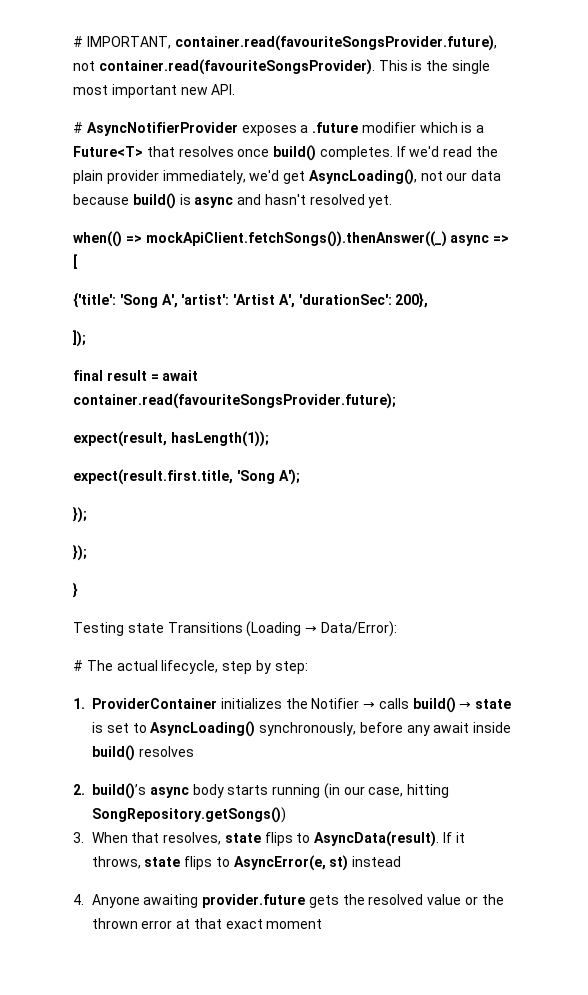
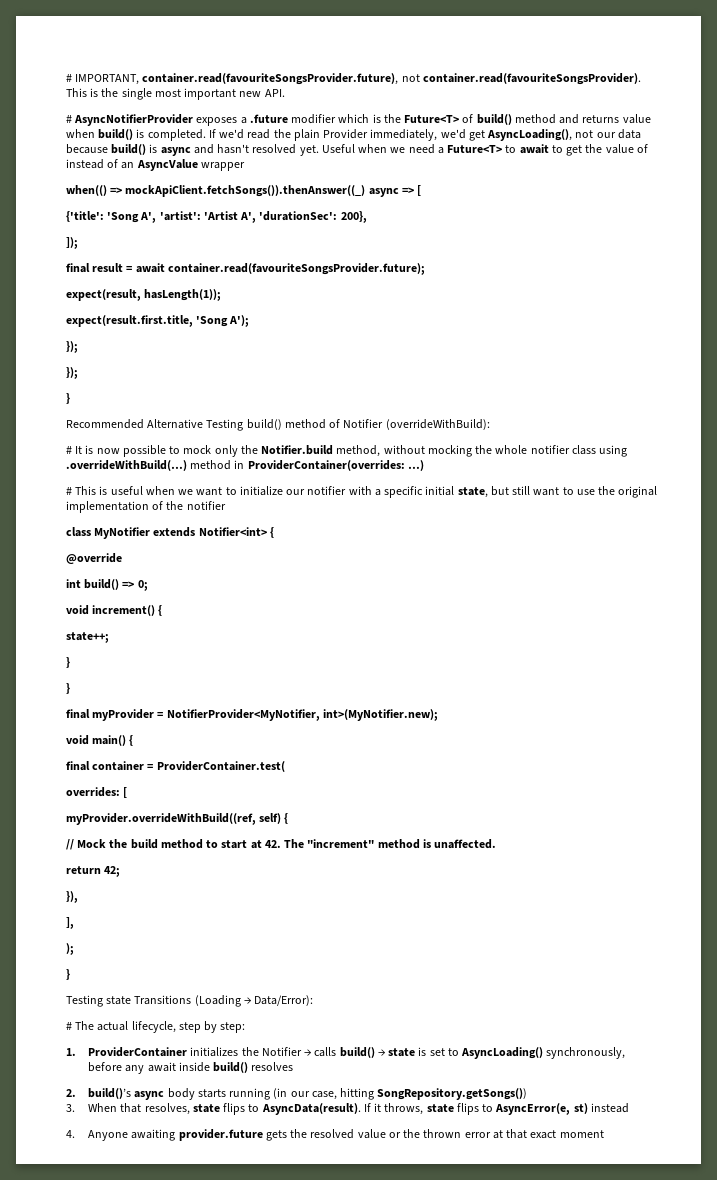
[476,125,485,133] [73,145,393,161] a Future<T> that resolves once build() completes. -> [383,114,651,125] [66,129,206,141] the Future<T> of build() method and returns value when build() is completed.
[106,170,159,184] provider -> [323,129,369,139] Provider
(393, 201) none -> [321,144,648,156] [66,159,245,171] Useful when we need a Future<T> to await to get the value of instead of an AsyncValue wrapper
(78, 590) none -> [66,419,490,431] [66,445,628,457] [66,460,424,471] [66,486,658,498] [66,501,226,513] [66,527,274,539] [66,553,122,564] [66,579,148,591] [66,605,163,616] [66,632,109,643] [66,657,70,668] [66,683,70,694] [66,709,438,721] [66,735,134,746] [66,761,285,772] [66,787,128,798] [66,813,289,825] [66,839,497,850] [66,866,121,877] [66,891,78,903] [66,917,74,929] [66,943,74,955] [66,969,70,980] // Recommended Alternative Testing build() method of Notifier (overrideWithBuild): // # It is now possible to mock only the Notifier.build method, without mocking the whole notifier class using .overrideWithBuild(…) method in ProviderContainer(overrides: …) // # This is useful when we want to initialize our notifier with a specific initial state, but still want to use the original implementation of the notifier // class MyNotifier extends Notifier<int> { // @override // int build() => 0; // void increment() { // state++; // } // } // final myProvider = NotifierProvider<MyNotifier, int>(MyNotifier.new); // void main() { // final container = ProviderContainer.test( // overrides: [ // myProvider.overrideWithBuild((ref, self) { // // Mock the build method to start at 42. The "increment" method is unaffected. // return 42; // }), // ], // ); // }

